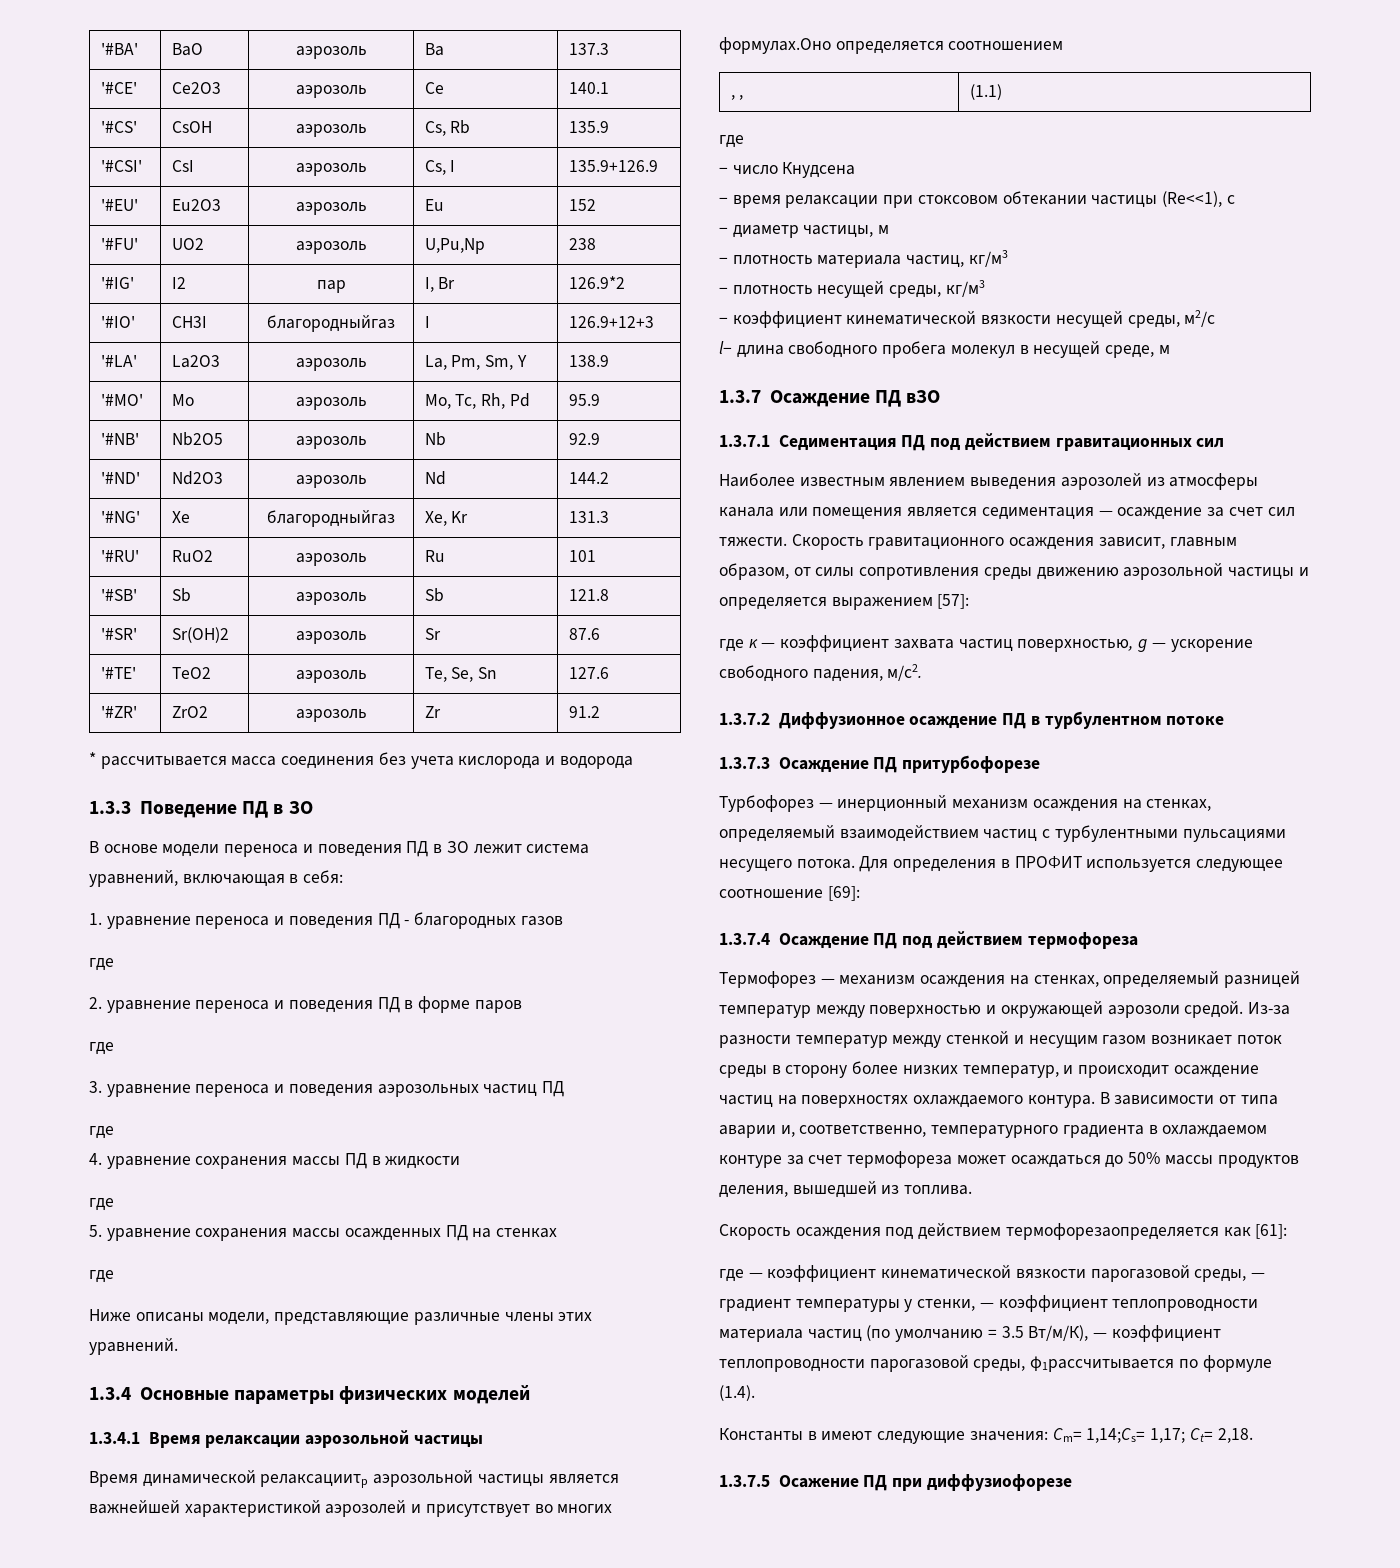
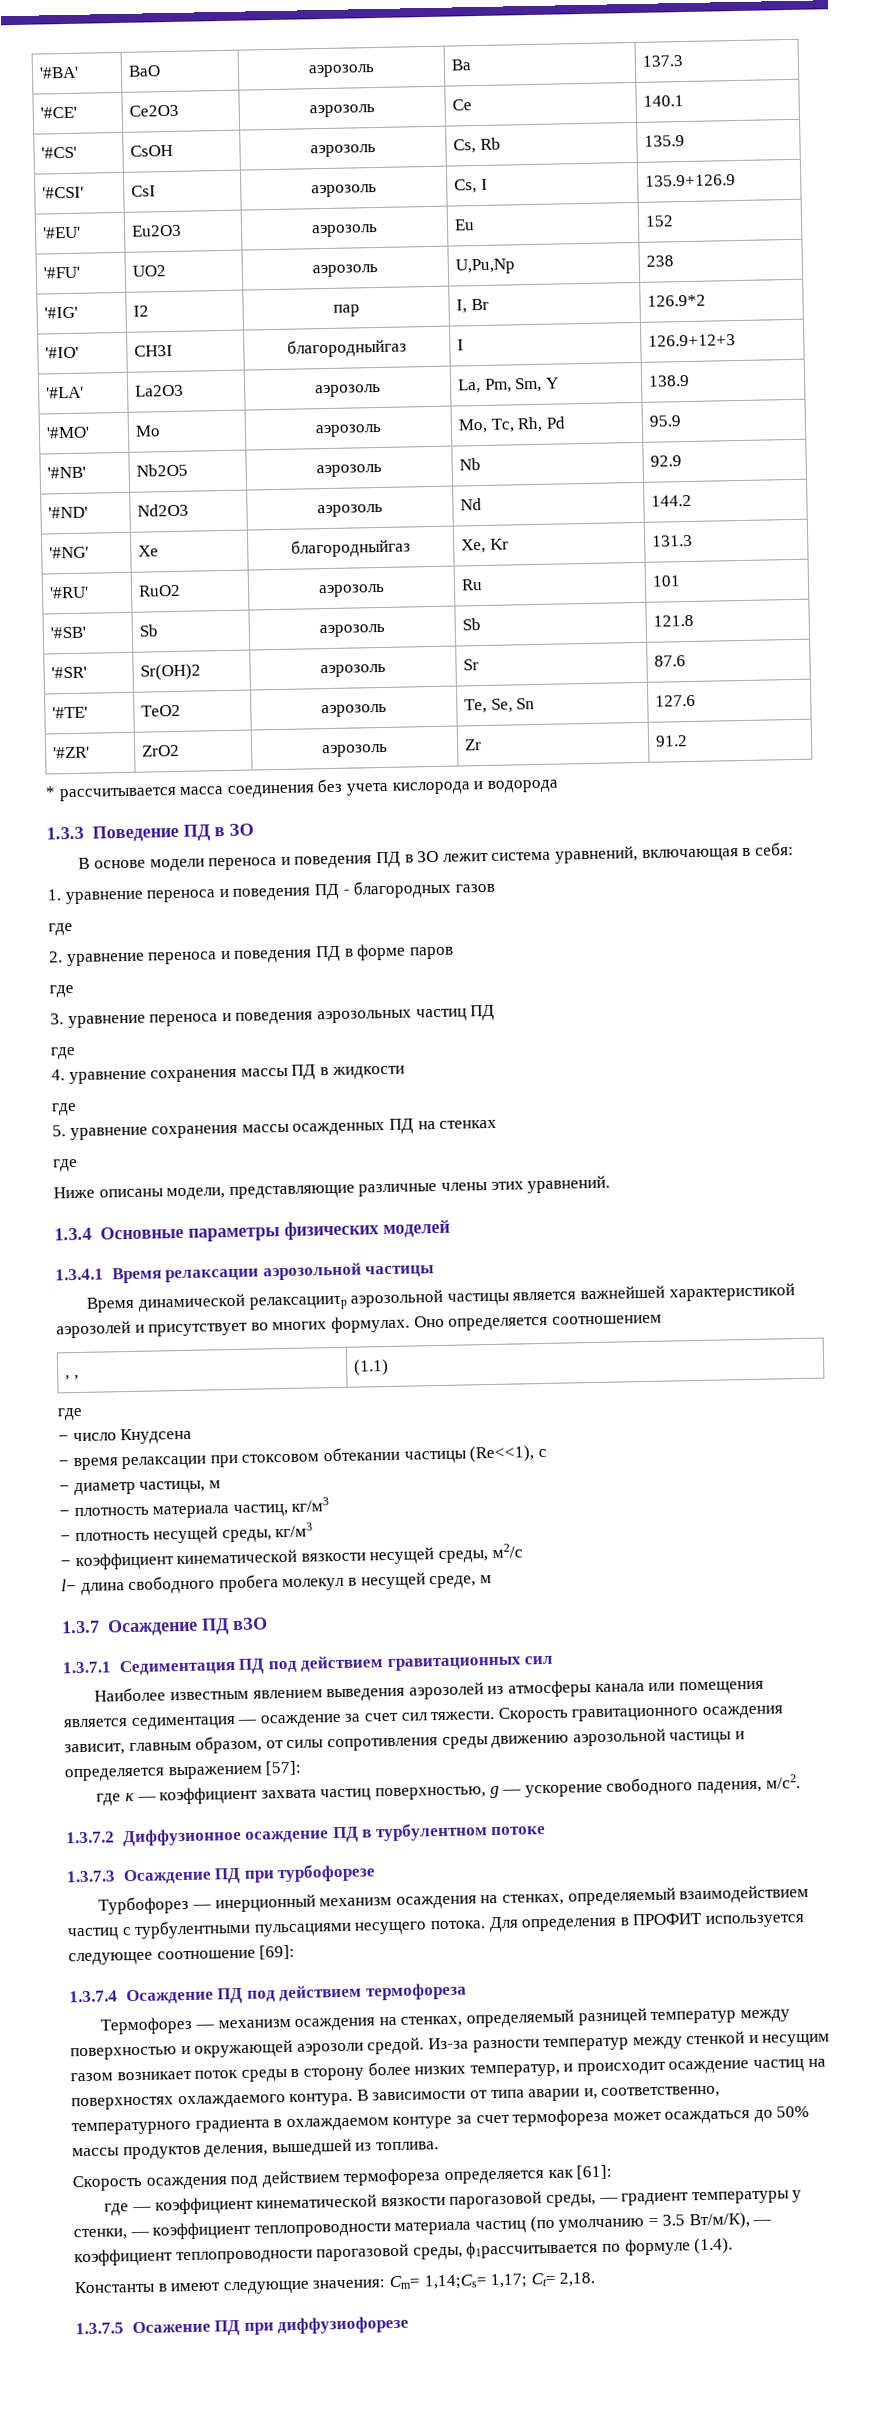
[719,37,831,54] формулах.Оно -> [330,1315,445,1334] формулах. Оно
[902,755,1041,773] притурбофорезе -> [243,1863,377,1883] при турбофорезе
[1005,1223,1219,1240] термофорезаопределяется -> [343,2168,544,2186] термофореза определяется

